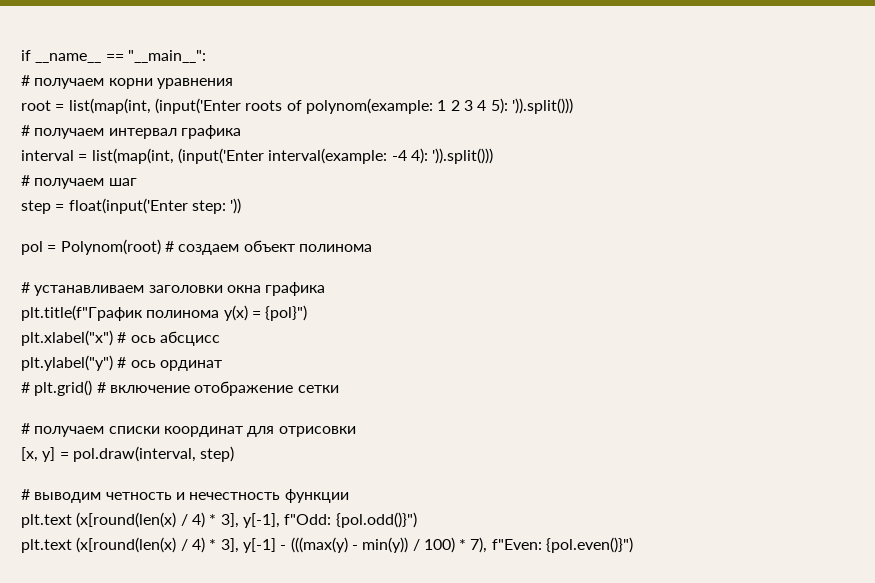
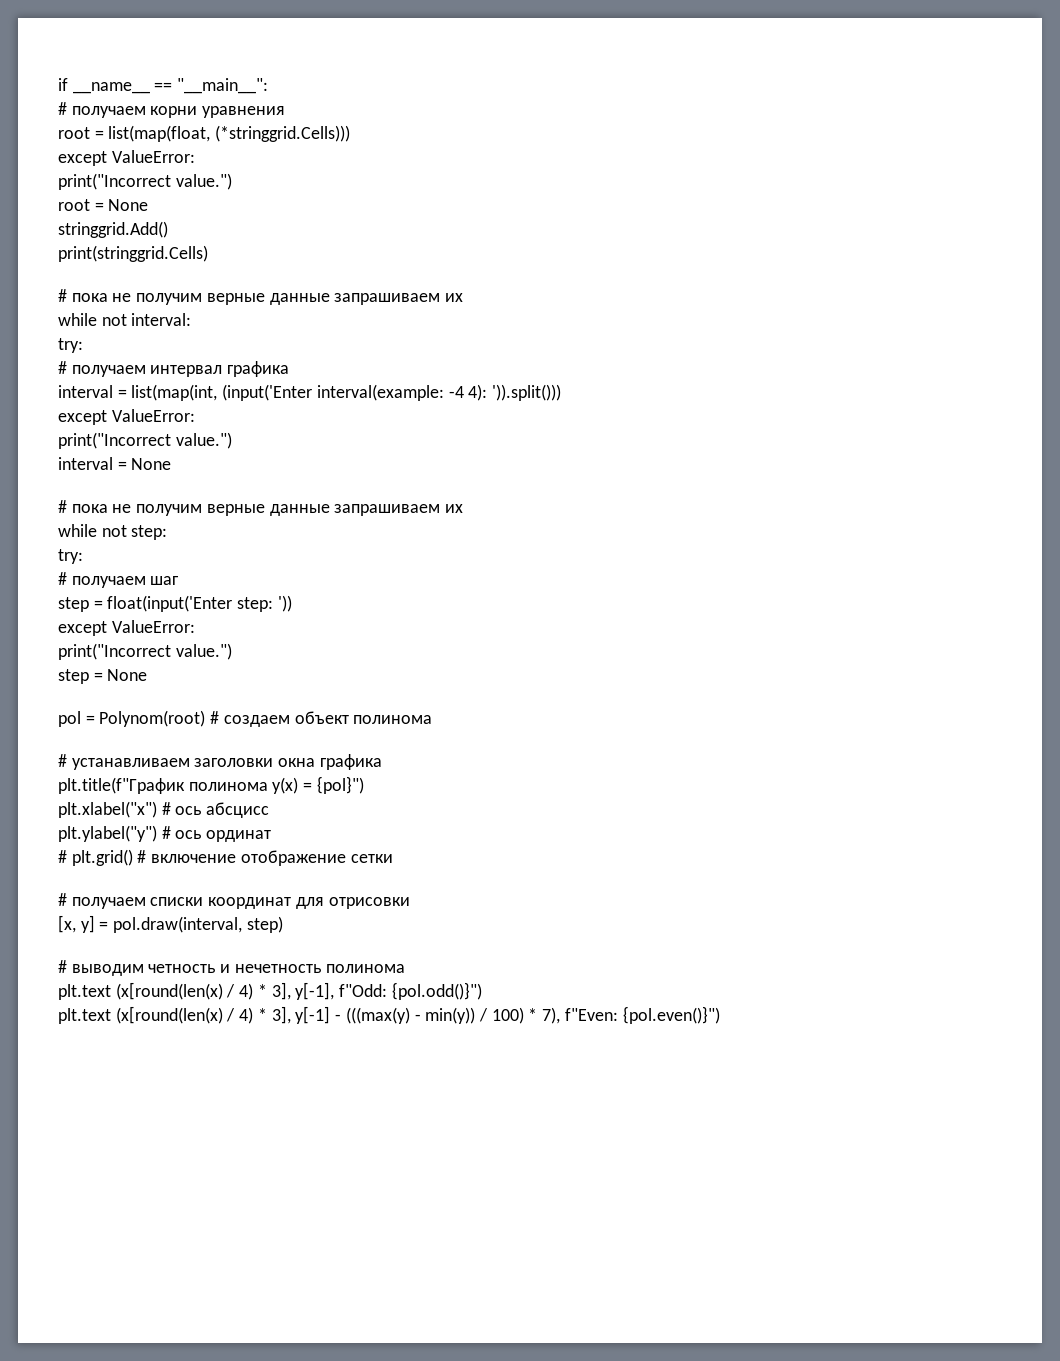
[68,98,573,114] list(map(int, (input('Enter roots of polynom(example: 1 2 3 4 5): ')).split())) -> [108,125,351,142] [58,150,195,166] [58,173,232,190] [58,199,149,211] [58,221,168,238] [58,245,208,262] [58,289,464,305] [58,313,192,326] [58,338,83,353] list(map(float, (*stringgrid.Cells))) // except ValueError: // print("Incorrect value.") // root = None // stringgrid.Add() // print(stringgrid.Cells) // # пока не получим верные данные запрашиваем их // while not interval: // try:
(494, 156) none -> [58,409,195,425] [58,432,232,449] [58,457,172,470] [58,500,464,516] [58,524,168,540] [58,549,83,564] // except ValueError: // print("Incorrect value.") // interval = None // # пока не получим верные данные запрашиваем их // while not step: // try:
(242, 206) none -> [58,620,195,636] [58,643,232,660] [58,669,148,684] // except ValueError: // print("Incorrect value.") // step = None
[189,489,349,503] нечестность функции -> [234,964,405,973] нечетность полинома

